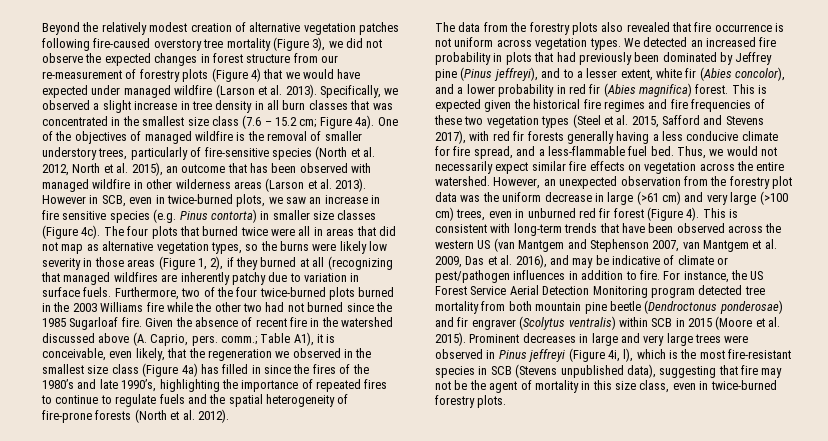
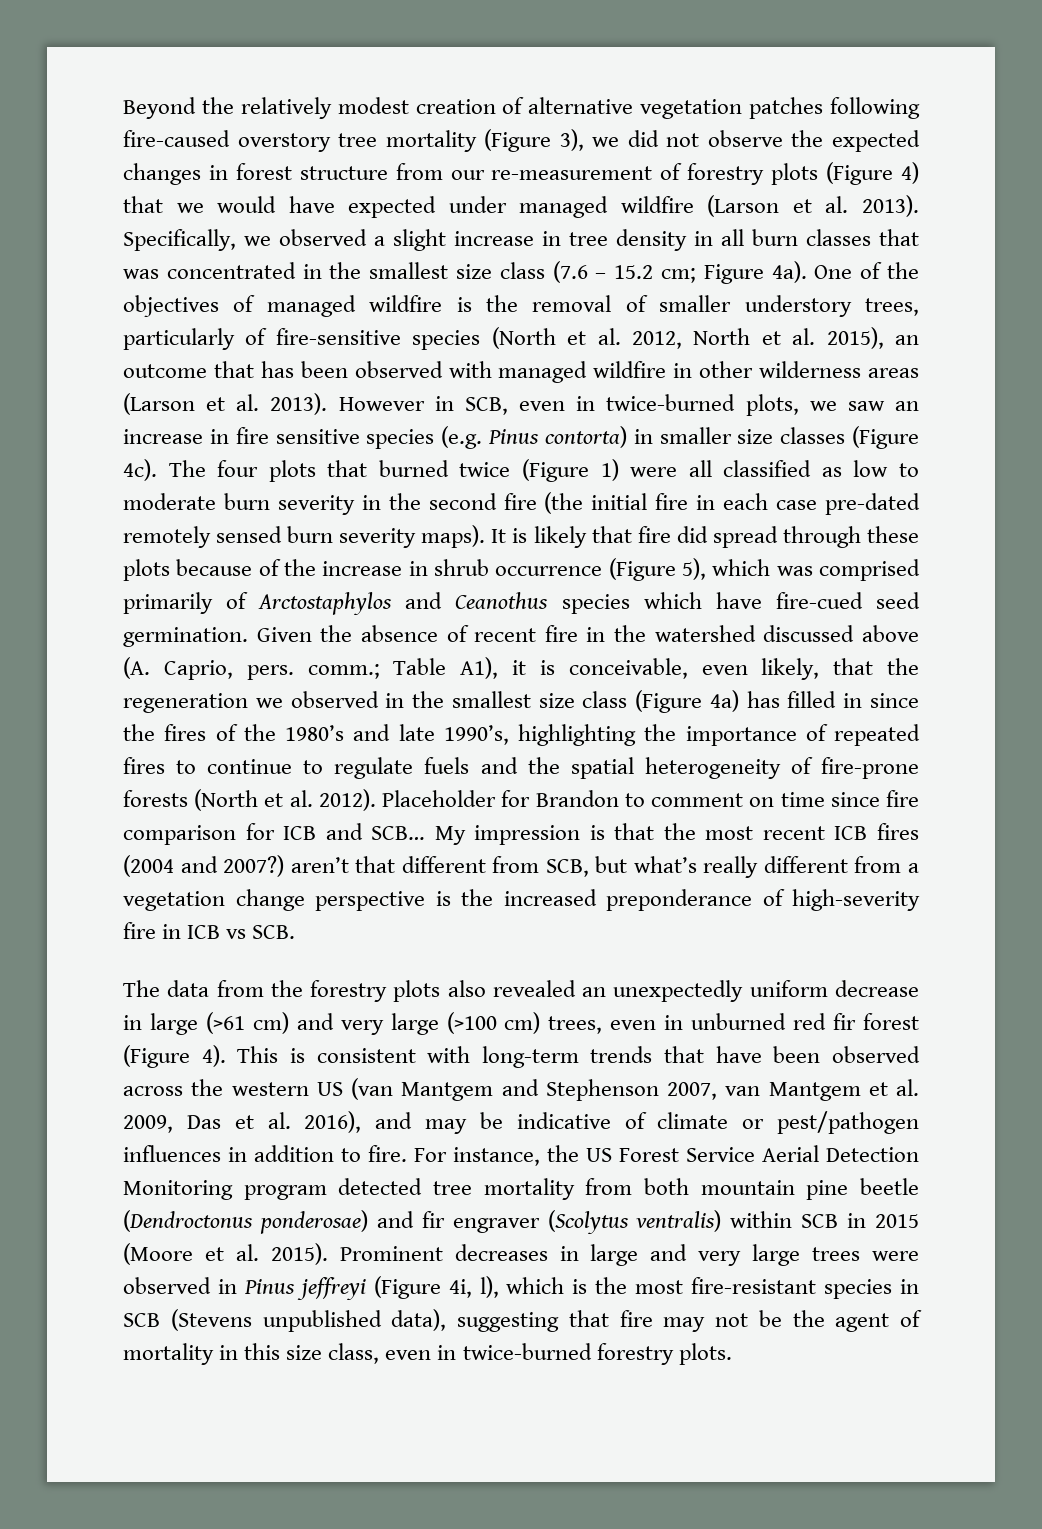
[271,226,396,236] [42,241,388,254] [42,256,393,270] [41,272,360,285] [42,287,395,300] [42,302,392,312] [42,317,142,330] were all in areas that did not map as alternative vegetation types, so the burns were likely low severity in those areas (Figure 1, 2), if they burned at all (recognizing that managed wildfires are inherently patchy due to variation in surface fuels. Furthermore, two of the four twice-burned plots burned in the 2003 Williams fire while the other two had not burned since the 1985 Sugarloaf fire. -> [521,459,919,482] [123,492,920,515] [123,525,920,548] [123,558,921,581] [123,592,920,615] [123,627,248,647] (Figure 1) were all classified as low to moderate burn severity in the second fire (the initial fire in each case pre-dated remotely sensed burn severity maps). It is likely that fire did spread through these plots because of the increase in shrub occurrence (Figure 5), which was comprised primarily of Arctostaphylos and Ceanothus species which have fire-cued seed germination.
(229, 416) none -> [382,790,920,807] [123,823,920,845] [123,855,920,878] [123,889,920,911] [123,922,296,939] Placeholder for Brandon to comment on time since fire comparison for ICB and SCB… My impression is that the most recent ICB fires (2004 and 2007?) aren’t that different from SCB, but what’s really different from a vegetation change perspective is the increased preponderance of high-severity fire in ICB vs SCB.
[672,22,785,32] [435,37,777,50] [435,52,773,65] [435,67,786,81] [435,83,768,97] [435,99,766,112] [434,114,764,128] [435,130,778,144] [435,146,778,159] [435,161,785,174] [435,176,792,189] [435,192,499,202] that fire occurrence is not uniform across vegetation types. We detected an increased fire probability in plots that had previously been dominated by Jeffrey pine (Pinus jeffreyi), and to a lesser extent, white fir (Abies concolor), and a lower probability in red fir (Abies magnifica) forest. This is expected given the historical fire regimes and fire frequencies of these two vegetation types (Steel et al. 2015, Safford and Stevens 2017), with red fir forests generally having a less conducive climate for fire spread, and a less-flammable fuel bed. Thus, we would not necessarily expect similar fire effects on vegetation across the entire watershed. However, an unexpected observation from the forestry plot data was the -> [582,980,744,1002] an unexpectedly

